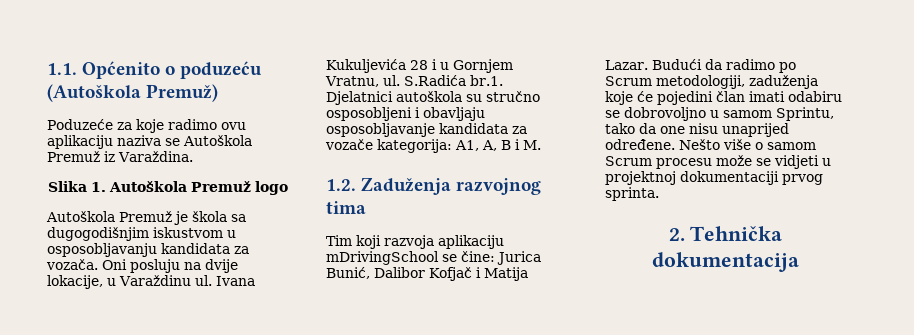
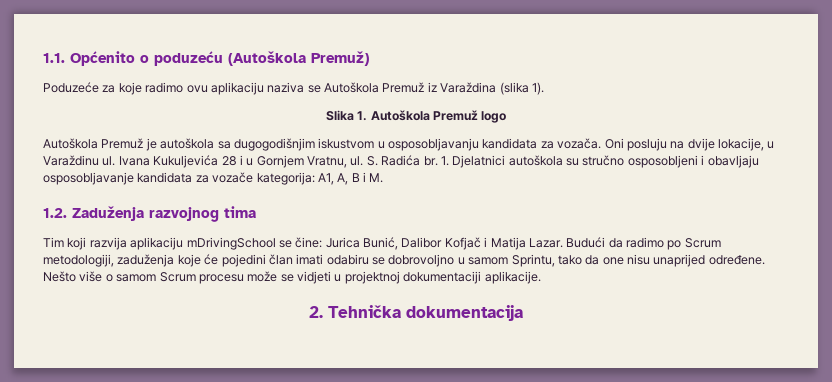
[118,151,193,162] Varaždina. -> [440,82,544,95] Varaždina (slika 1).
[192,211,227,222] škola -> [160,138,215,149] autoškola
[404,75,503,86] S.Radića br.1. -> [366,155,449,166] S. Radića br. 1.
[384,235,434,249] razvoja -> [89,237,127,250] razvija
[782,174,823,185] [605,187,659,201] prvog sprinta. -> [484,271,541,284] aplikacije.

